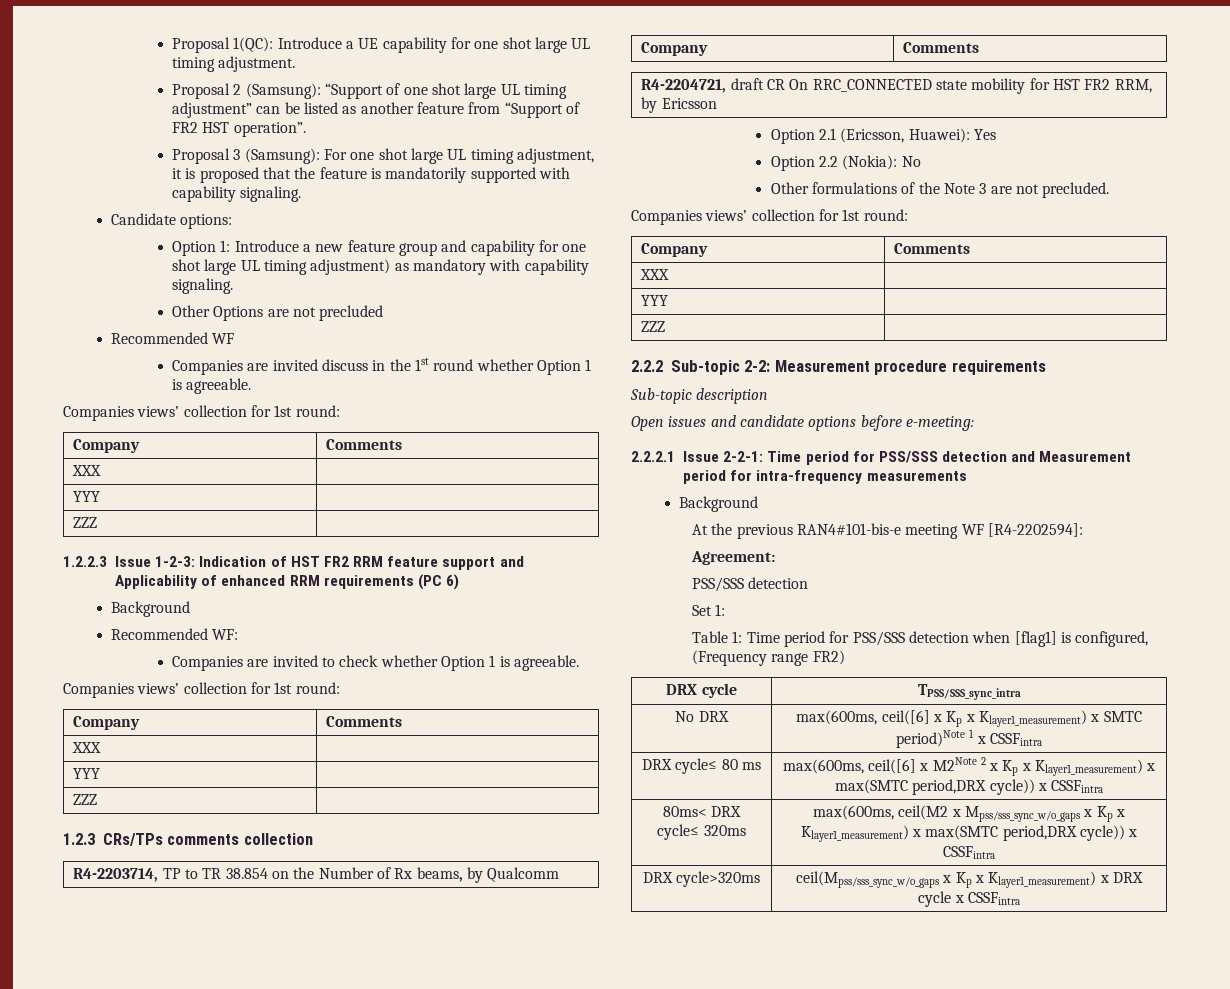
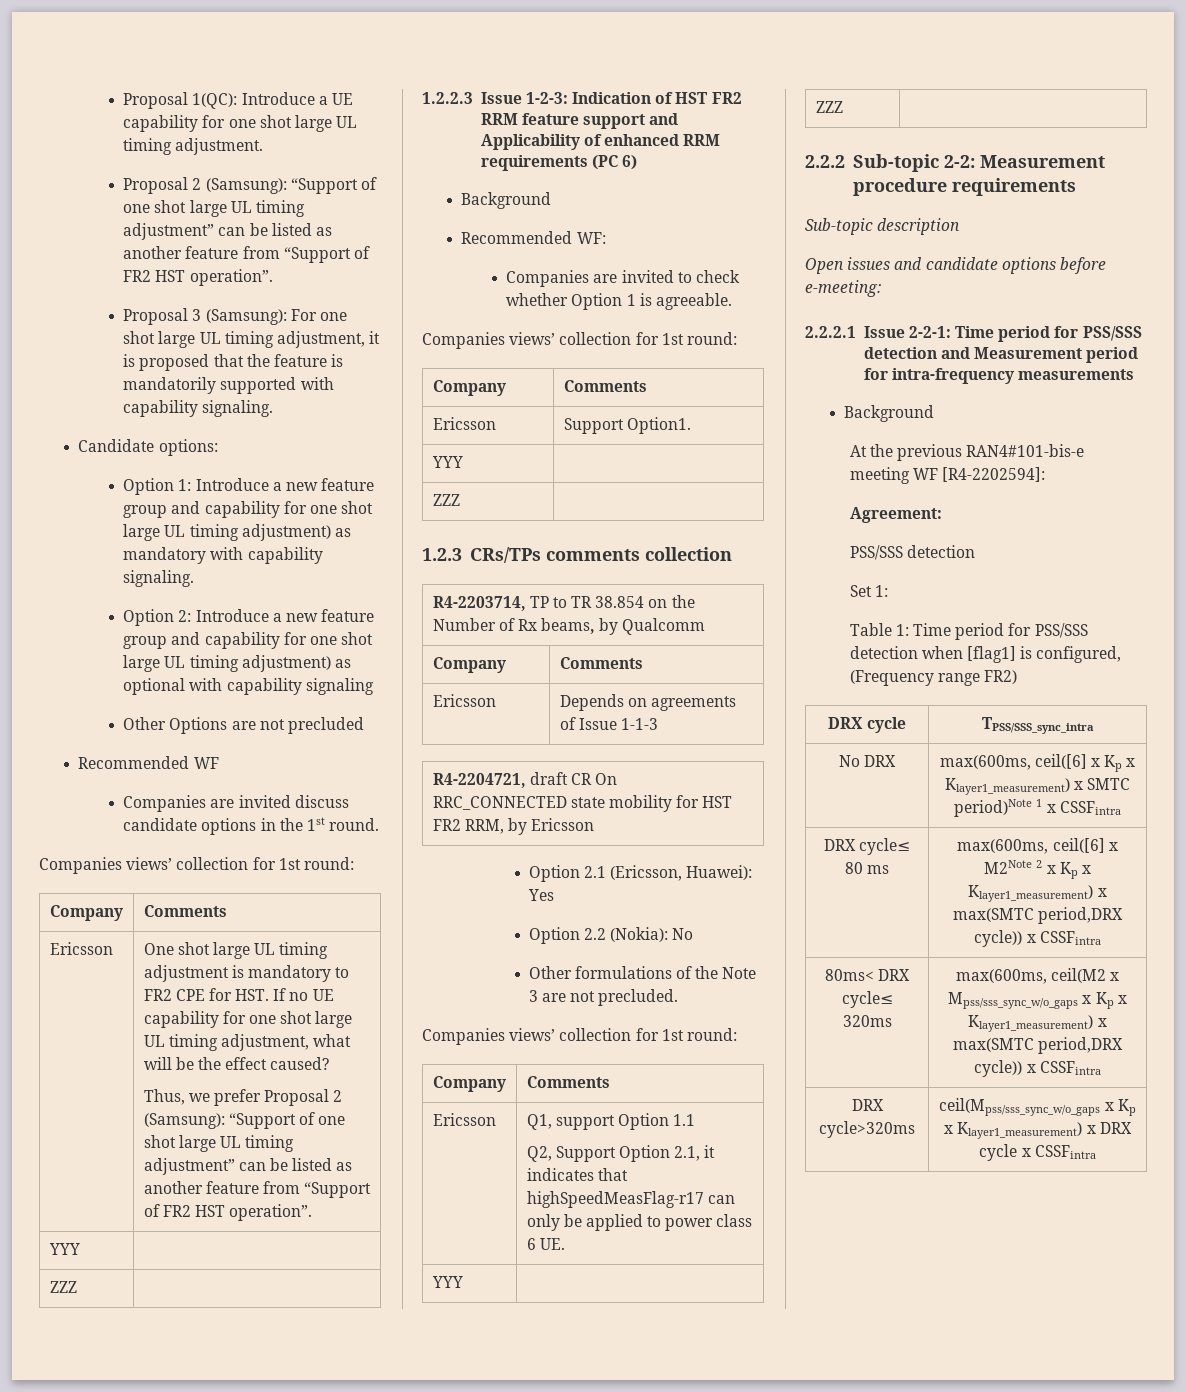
(234, 286) none -> [123,609,375,626] [123,632,374,649] [123,655,351,672] [123,678,374,695] // Option 2: Introduce a new feature group and capability for one shot large UL timing adjustment) as optional with capability signaling
(369, 365) none -> [123,818,257,835] candidate options
[433,359,592,375] [172,378,252,394] [63,405,340,421] [73,439,141,453] [326,439,403,450] [72,465,102,476] round whether Option 1 is agreeable. // Companies views’ collection for 1st round: // Company | Comments // XXX | -> [329,818,380,831] [39,857,354,874] [49,905,123,921] [143,905,227,917] [49,942,113,955] [143,942,329,959] [143,965,350,982] [143,988,334,1001] [143,1011,353,1028] [143,1034,352,1051] [143,1057,330,1070] [143,1089,343,1106] [143,1112,346,1129] [143,1135,295,1152] [143,1158,353,1175] [143,1181,372,1198] [143,1204,313,1221] round. // Companies views’ collection for 1st round: // Company | Comments // Ericsson | One shot large UL timing adjustment is mandatory to FR2 CPE for HST. If no UE capability for one shot large UL timing adjustment, what will be the effect caused? // Thus, we prefer Proposal 2 (Samsung): “Support of one shot large UL timing adjustment” can be listed as another feature from “Support of FR2 HST operation”.
[72,742,102,753] XXX | -> [432,417,496,430] [563,417,691,434] Ericsson | Support Option1.
(980, 47) none -> [432,694,496,707] [559,694,736,711] [559,717,658,730] // Ericsson | Depends on agreements of Issue 1-1-3
[640,269,670,280] XXX | -> [432,1113,496,1126] [526,1113,696,1130] [526,1145,716,1162] [526,1168,628,1181] [526,1191,735,1208] [526,1214,753,1231] [526,1238,565,1250] Ericsson | Q1, support Option 1.1 // Q2, Support Option 2.1, it indicates that highSpeedMeasFlag-r17 can only be applied to power class 6 UE.

